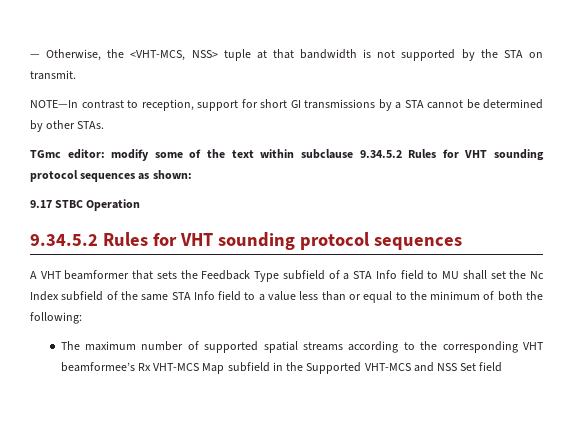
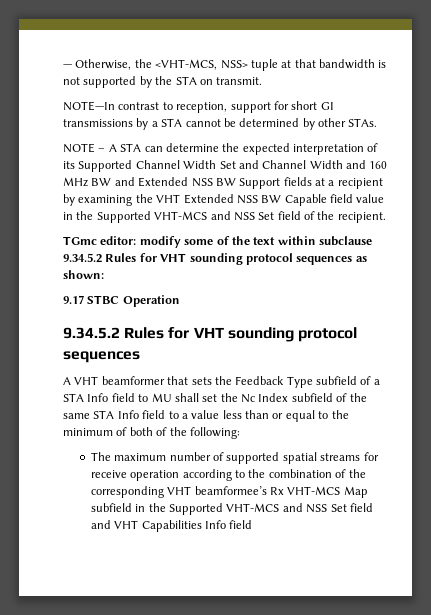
(105, 125) none -> [63,143,379,155] [63,160,388,172] [63,177,383,189] [63,194,385,206] [63,211,386,223] // NOTE – A STA can determine the expected interpretation of its Supported Channel Width Set and Channel Width and 160 MHz BW and Extended NSS BW Support fields at a recipient by examining the VHT Extended NSS BW Capable field value in the Supported VHT-MCS and NSS Set field of the recipient.
(523, 296) none -> [156,427,168,436] of
[348,341,415,353] according to -> [363,452,379,461] [90,469,347,481] for receive operation according to the combination of
(503, 367) none -> [90,520,253,532] and VHT Capabilities Info field

